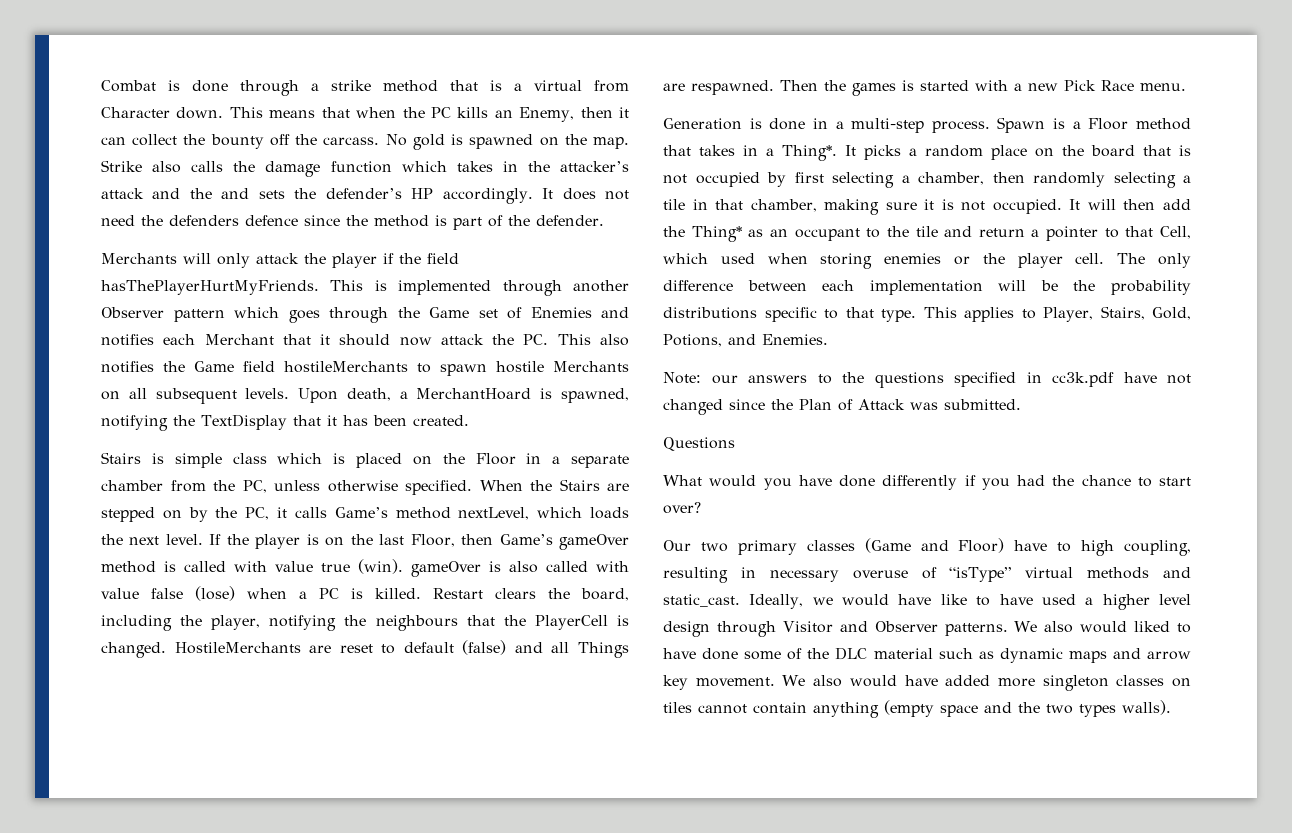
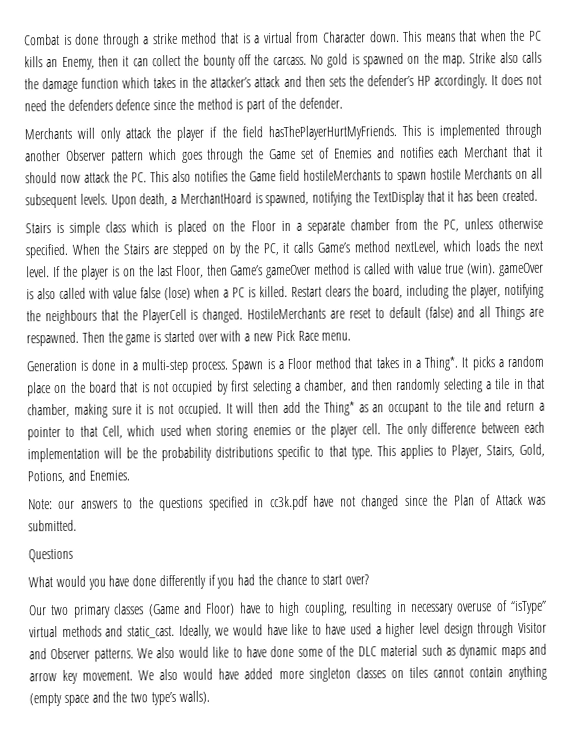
[189,188,250,199] the and -> [304,75,326,87] then
[852,83,896,96] games -> [125,334,151,346] game
(969, 85) none -> [197,333,218,342] over
(984, 178) none -> [350,379,369,391] and
[1134,621,1171,632] liked -> [212,646,230,658] like
[1079,704,1116,717] types -> [150,691,176,706] type’s

